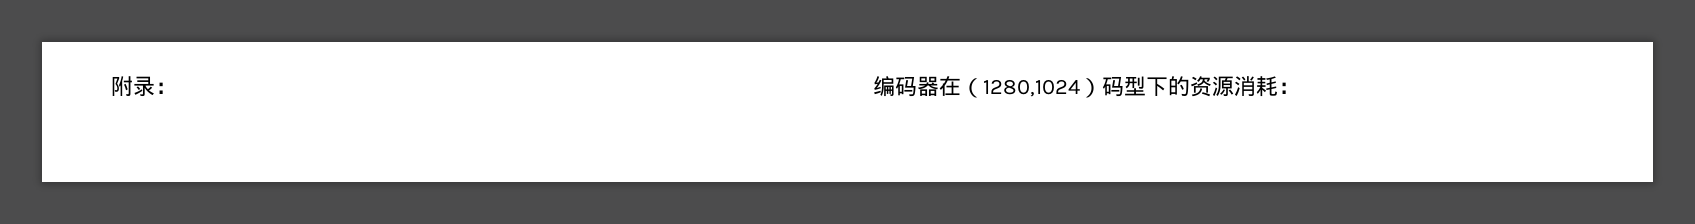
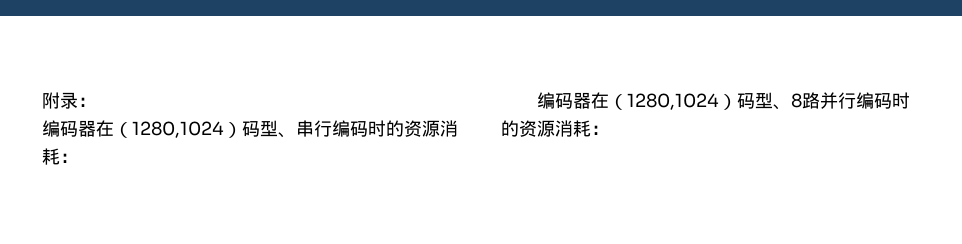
[1146,76,1300,97] 下的资源消耗： -> [278,120,458,138] [42,148,78,165] [537,92,911,110] [501,120,609,137] 、串行编码时的资源消耗： // 编码器在（1280,1024）码型、8路并行编码时的资源消耗：

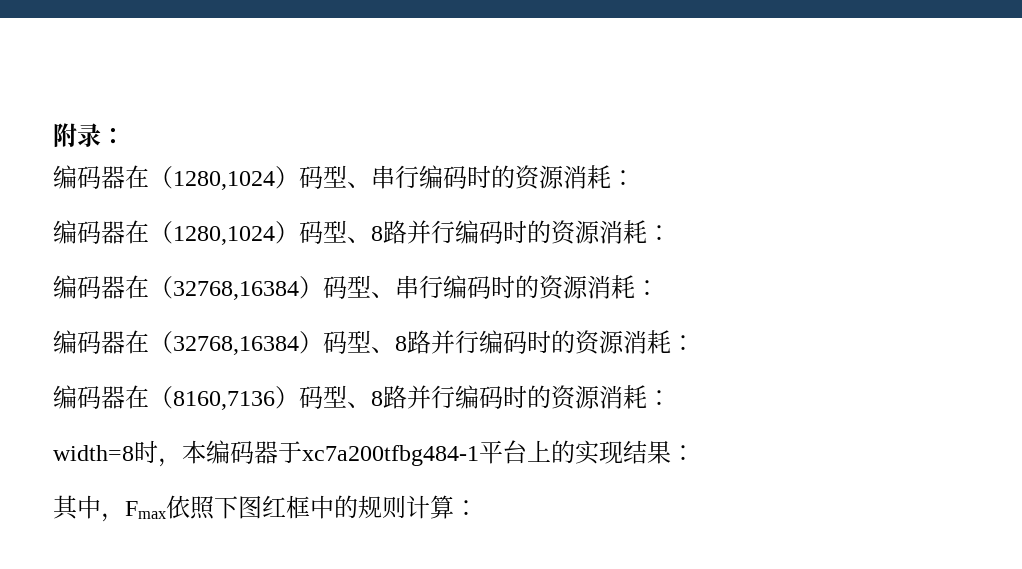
(609, 130) none -> [53,275,659,300] [53,330,695,355] [53,385,671,410] [53,440,695,467] [53,495,478,522] // 编码器在（32768,16384）码型、串行编码时的资源消耗： // 编码器在（32768,16384）码型、8路并行编码时的资源消耗： // 编码器在（8160,7136）码型、8路并行编码时的资源消耗： // width=8时，本编码器于xc7a200tfbg484-1平台上的实现结果： // 其中，Fmax依照下图红框中的规则计算：

